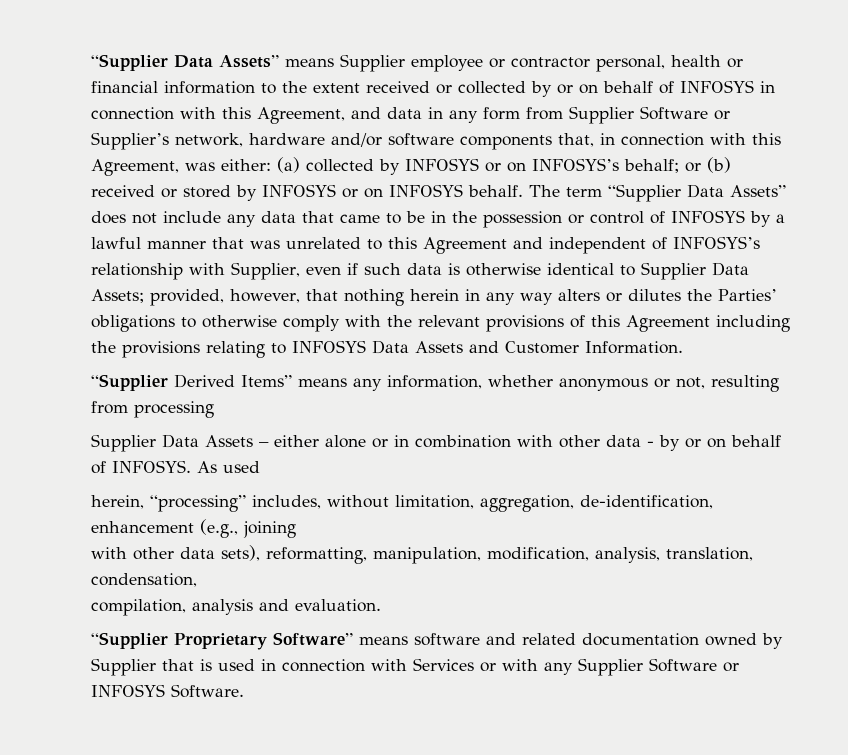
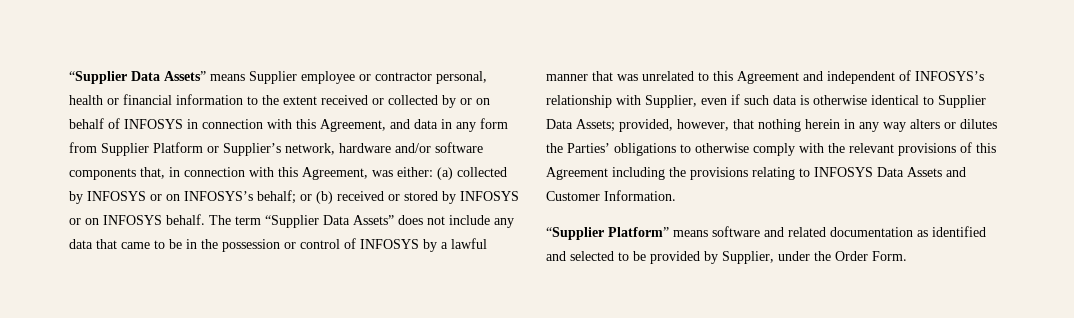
[640,106,708,120] Software -> [153,142,203,153] Platform
[174,374,779,392] [91,401,214,418] [91,434,781,452] [91,460,260,474] [91,495,713,512] [91,519,296,538] [91,545,753,564] [91,573,197,587] [91,599,381,616] [91,632,353,650] Derived Items” means any information, whether anonymous or not, resulting from processing // Supplier Data Assets – either alone or in combination with other data - by or on behalf of INFOSYS. As used // herein, “processing” includes, without limitation, aggregation, de-identification, enhancement (e.g., joining // with other data sets), reformatting, manipulation, modification, analysis, translation, condensation, // compilation, analysis and evaluation. // “Supplier Proprietary Software” -> [608,227,669,237] Platform”
[705,633,783,649] [91,658,739,676] [91,684,244,698] owned by Supplier that is used in connection with Services or with any Supplier Software or INFOSYS Software. -> [917,226,986,237] [546,251,907,264] as identified and selected to be provided by Supplier, under the Order Form.

